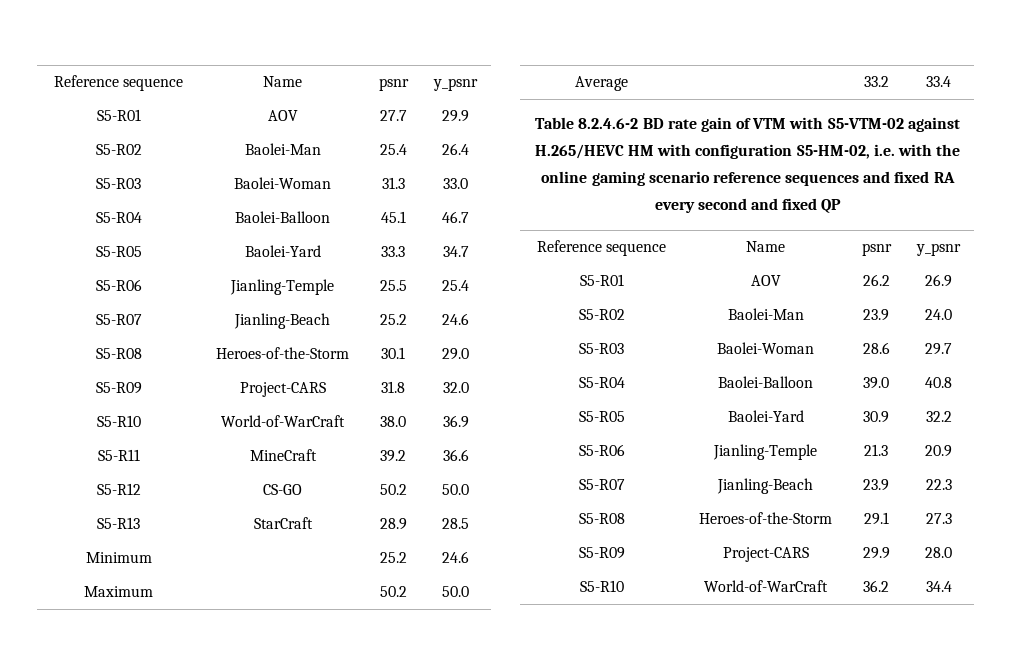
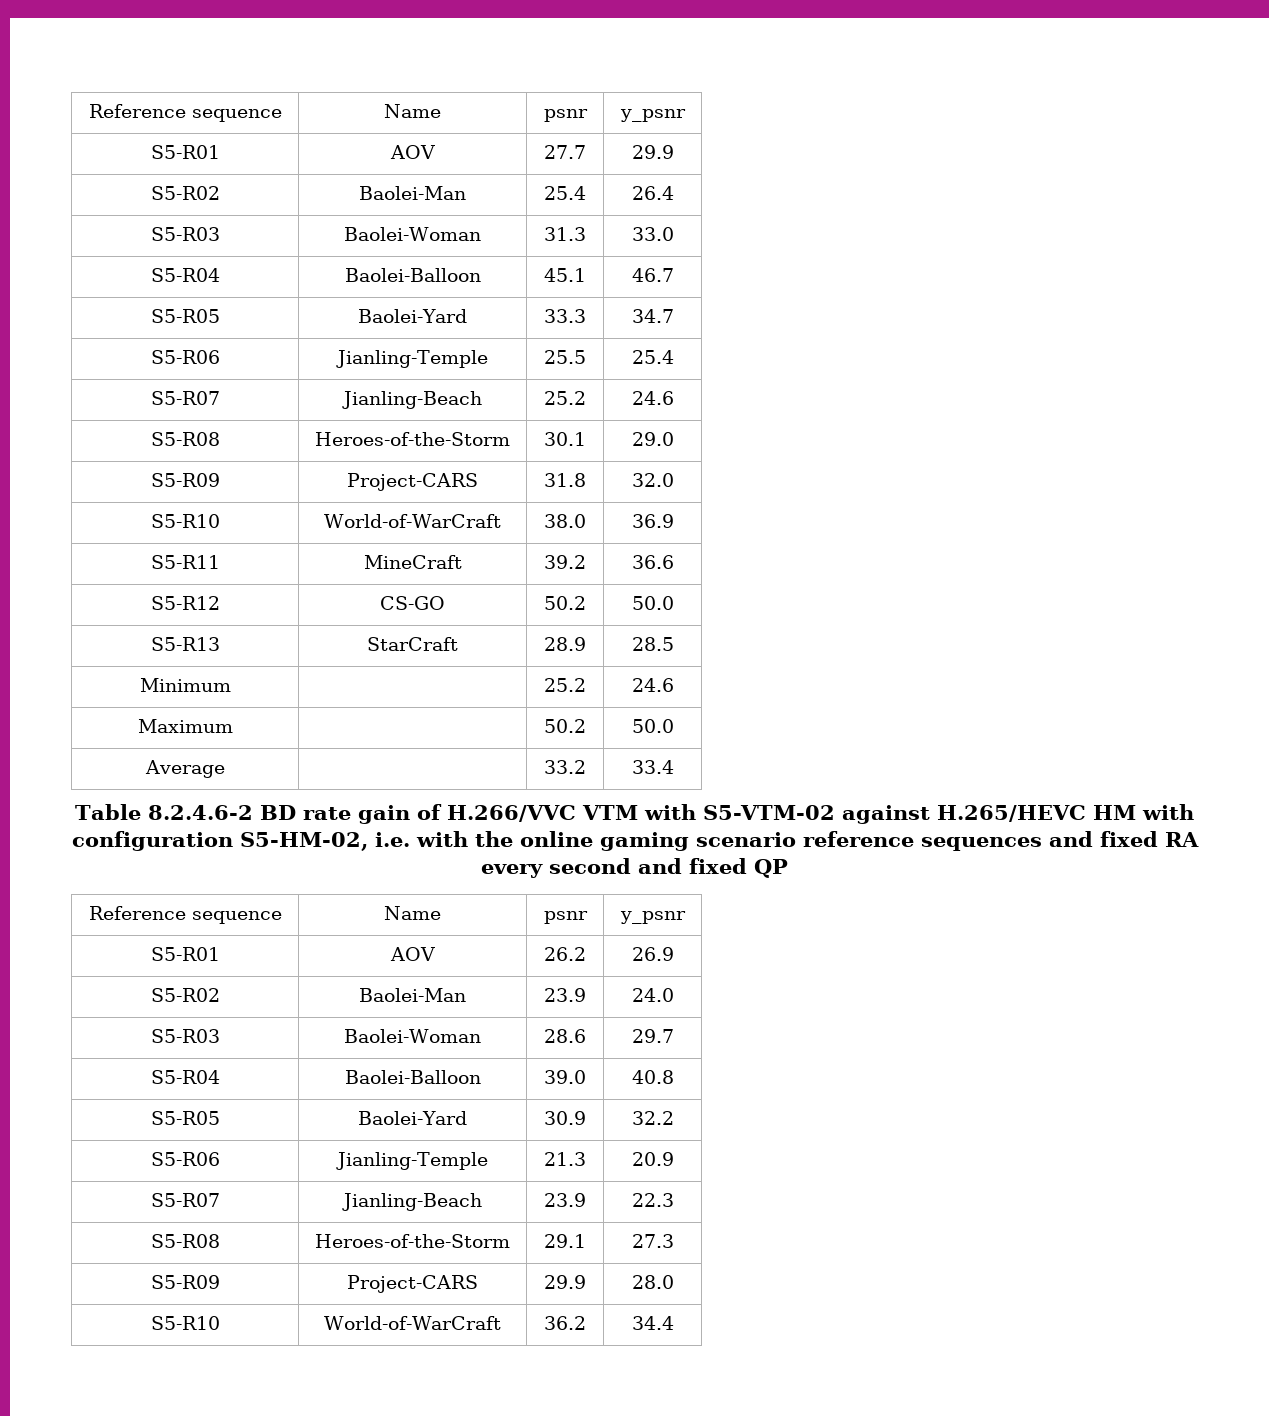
(752, 123) none -> [446,805,576,822] H.266/VVC

